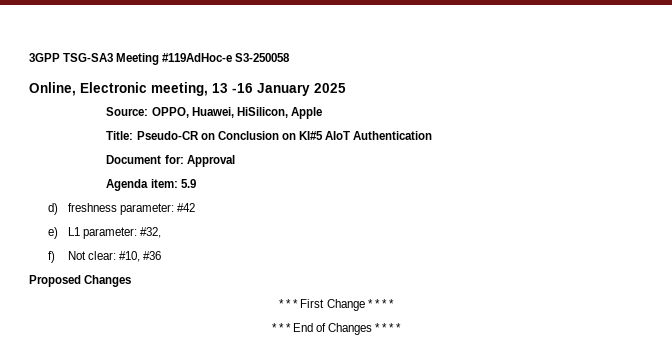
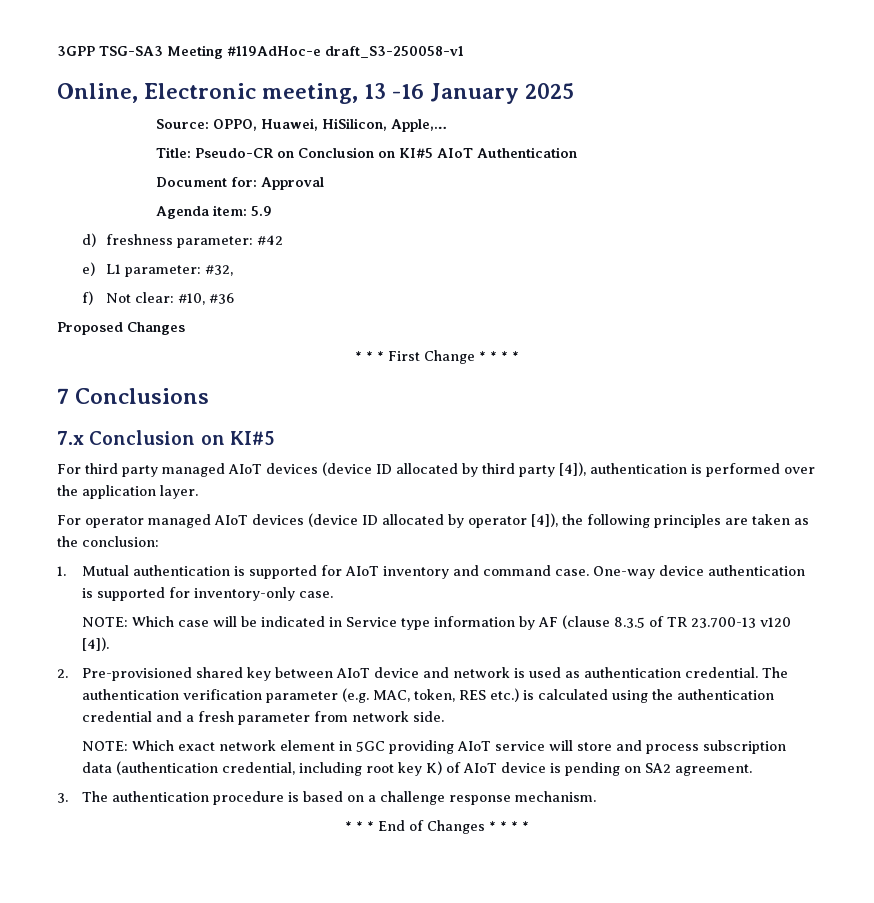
[235,53,291,62] S3-250058 -> [325,46,464,58] draft_S3-250058-v1
[290,107,322,119] Apple -> [390,119,447,132] Apple,…
(394, 303) none -> [57,388,210,404] [57,430,275,445] [57,462,815,477] [57,485,198,499] [57,513,809,528] [57,536,159,547] [57,565,805,579] [81,587,333,601] [81,615,791,630] [81,637,109,651] [57,667,788,681] [81,688,774,703] [81,711,444,725] [81,740,786,754] [81,761,752,776] [57,791,596,805] // 7 Conclusions // 7.x Conclusion on KI#5 // For third party managed AIoT devices (device ID allocated by third party [4]), authentication is performed over the application layer. // For operator managed AIoT devices (device ID allocated by operator [4]), the following principles are taken as the conclusion: // 1. Mutual authentication is supported for AIoT inventory and command case. One-way device authentication is supported for inventory-only case. // NOTE: Which case will be indicated in Service type information by AF (clause 8.3.5 of TR 23.700-13 v120 [4]). // 2. Pre-provisioned shared key between AIoT device and network is used as authentication credential. The authentication verification parameter (e.g. MAC, token, RES etc.) is calculated using the authentication credential and a fresh parameter from network side. // NOTE: Which exact network element in 5GC providing AIoT service will store and process subscription data (authentication credential, including root key K) of AIoT device is pending on SA2 agreement. // 3. The authentication procedure is based on a challenge response mechanism.

